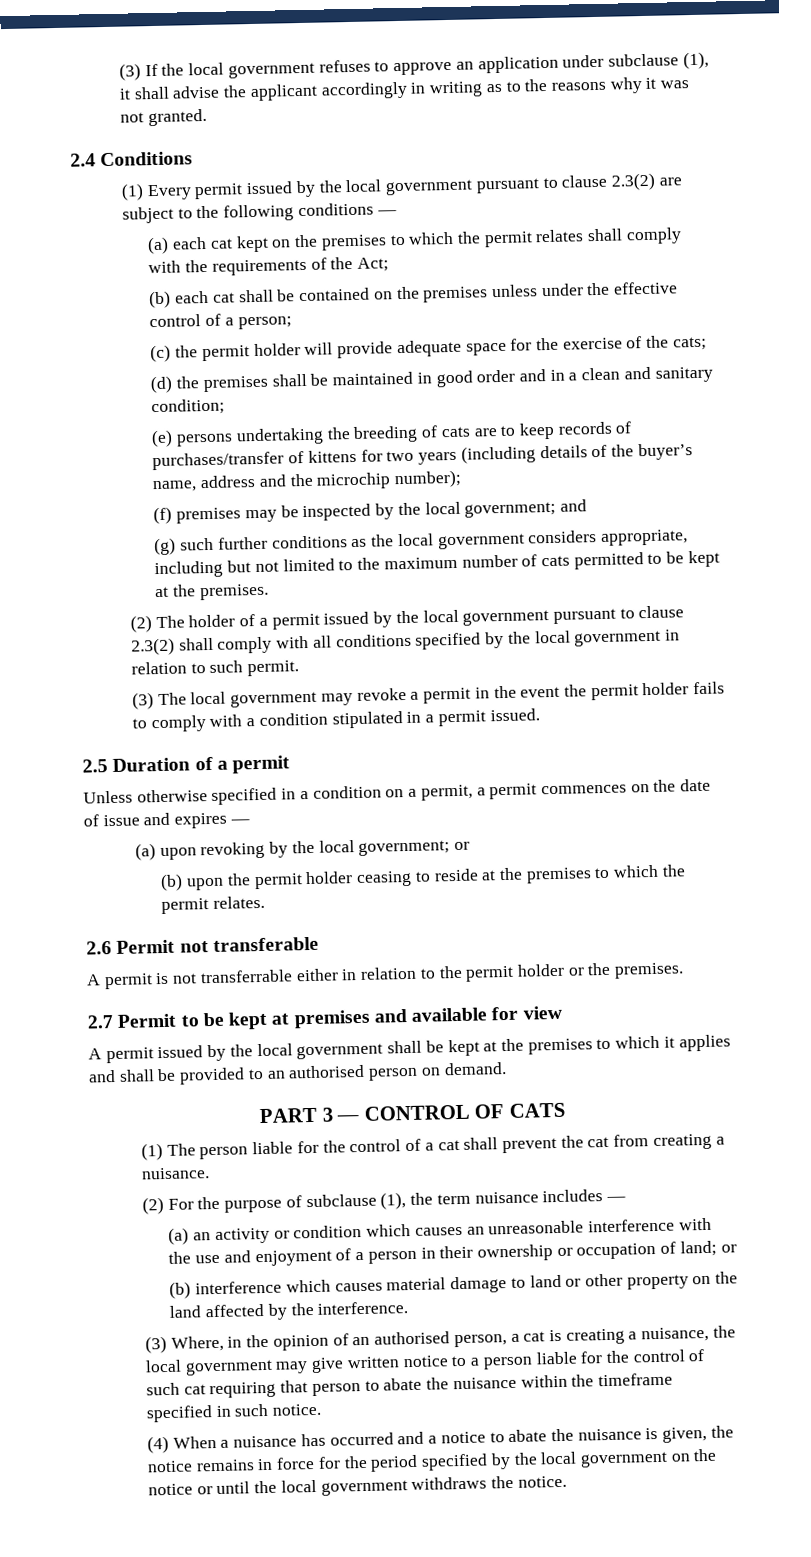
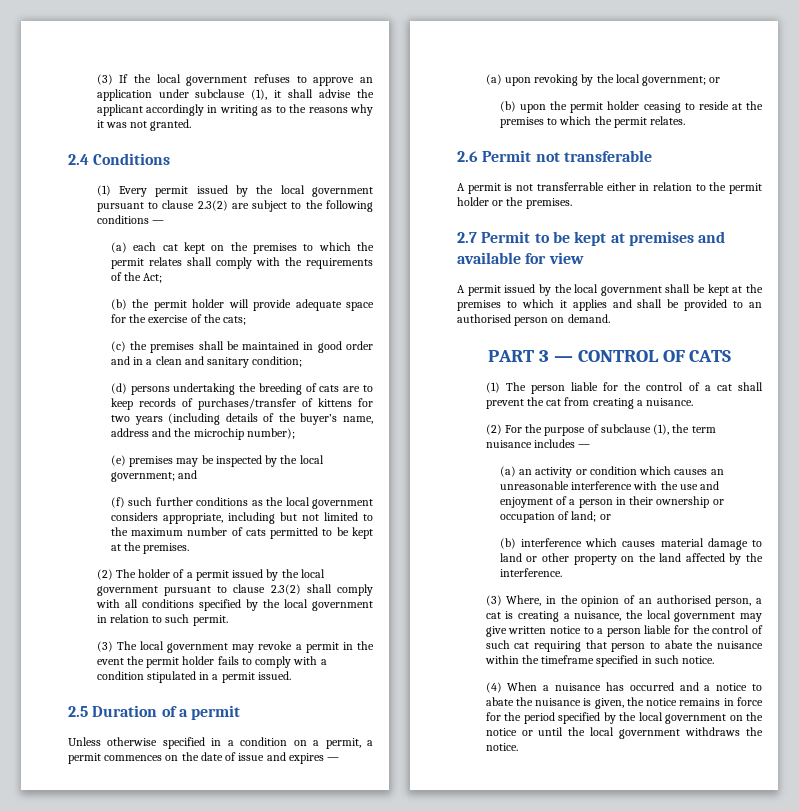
[175,281,679,304] [149,313,292,330] [150,344,172,363] each cat shall be contained on the premises unless under the effective control of a person; // (c) -> (127, 304) none
[150,375,174,394] (d) -> [110,341,126,352] (c)
[151,429,174,448] (e) -> [110,383,127,394] (d)
[153,506,173,525] (f) -> [110,455,126,466] (e)
[154,537,177,556] (g) -> [110,497,125,508] (f)

